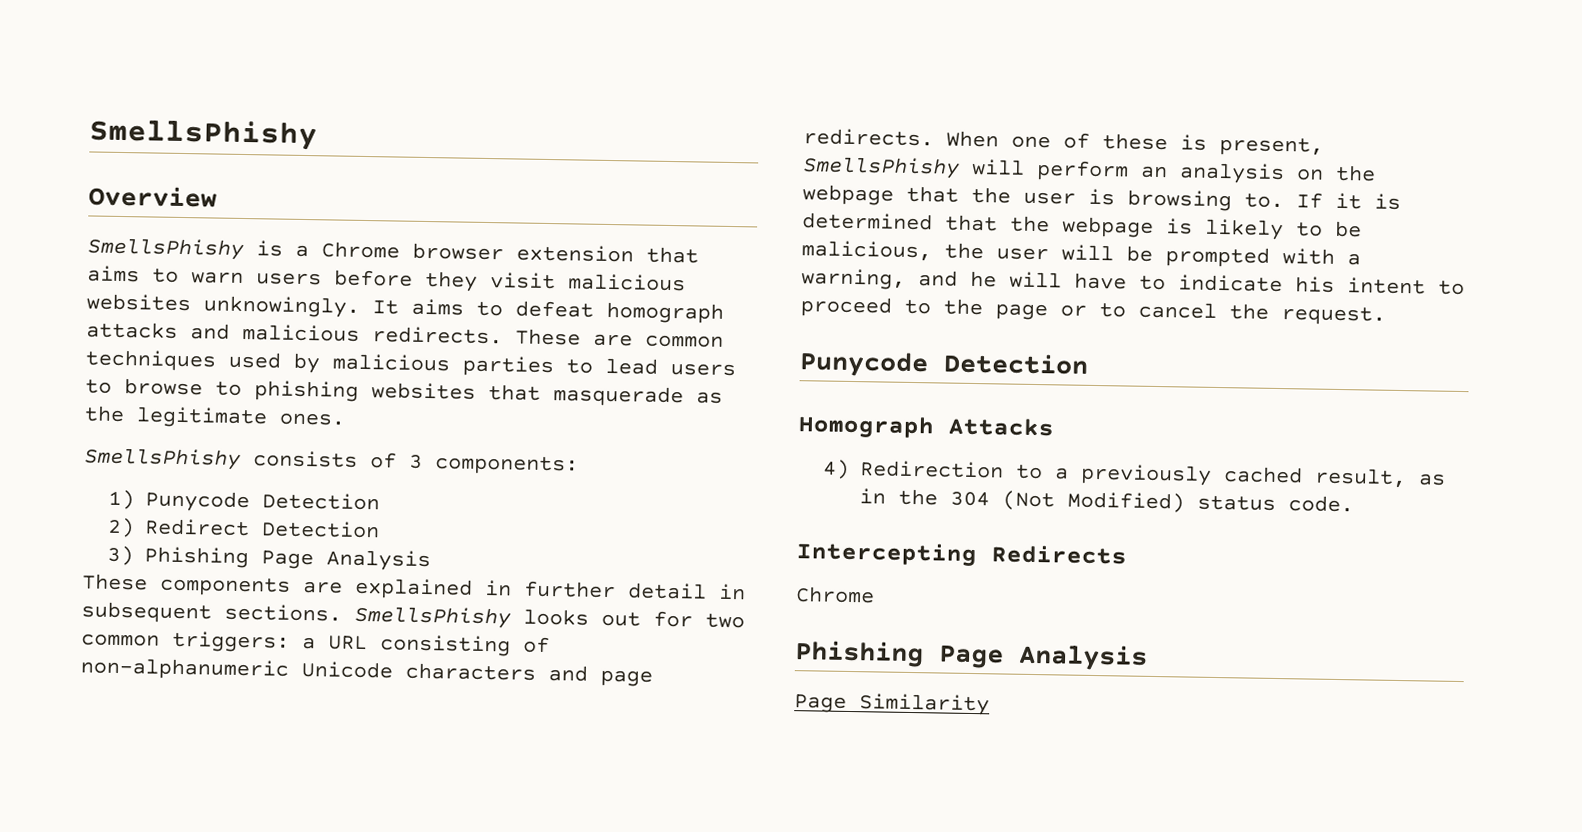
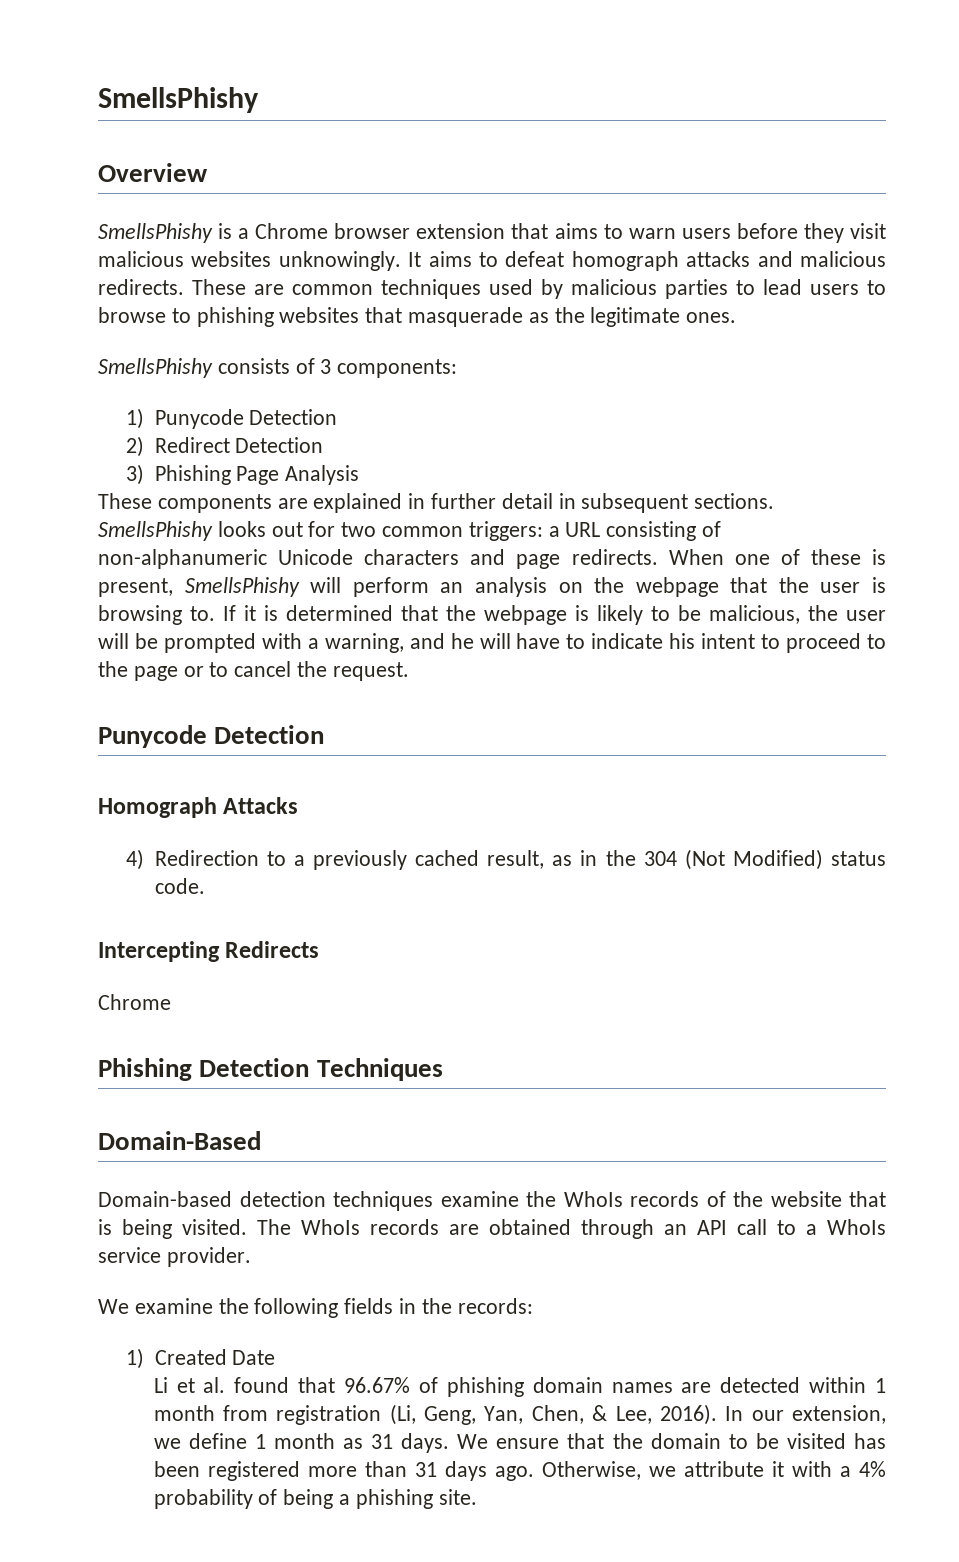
[938,643,1148,671] [794,693,990,716] Page Analysis // Page Similarity -> [199,1058,443,1081] [98,1131,261,1150] [98,1191,886,1211] [98,1219,886,1239] [98,1247,251,1267] [98,1298,533,1318] [125,1348,276,1369] [153,1377,887,1397] [153,1404,886,1425] [153,1433,886,1453] [153,1461,886,1481] [153,1489,477,1509] Detection Techniques // Domain-Based // Domain-based detection techniques examine the WhoIs records of the website that is being visited. The WhoIs records are obtained through an API call to a WhoIs service provider. // We examine the following fields in the records: // 1) Created Date // Li et al. found that 96.67% of phishing domain names are detected within 1 month from registration (Li, Geng, Yan, Chen, & Lee, 2016). In our extension, we define 1 month as 31 days. We ensure that the domain to be visited has been registered more than 31 days ago. Otherwise, we attribute it with a 4% probability of being a phishing site.

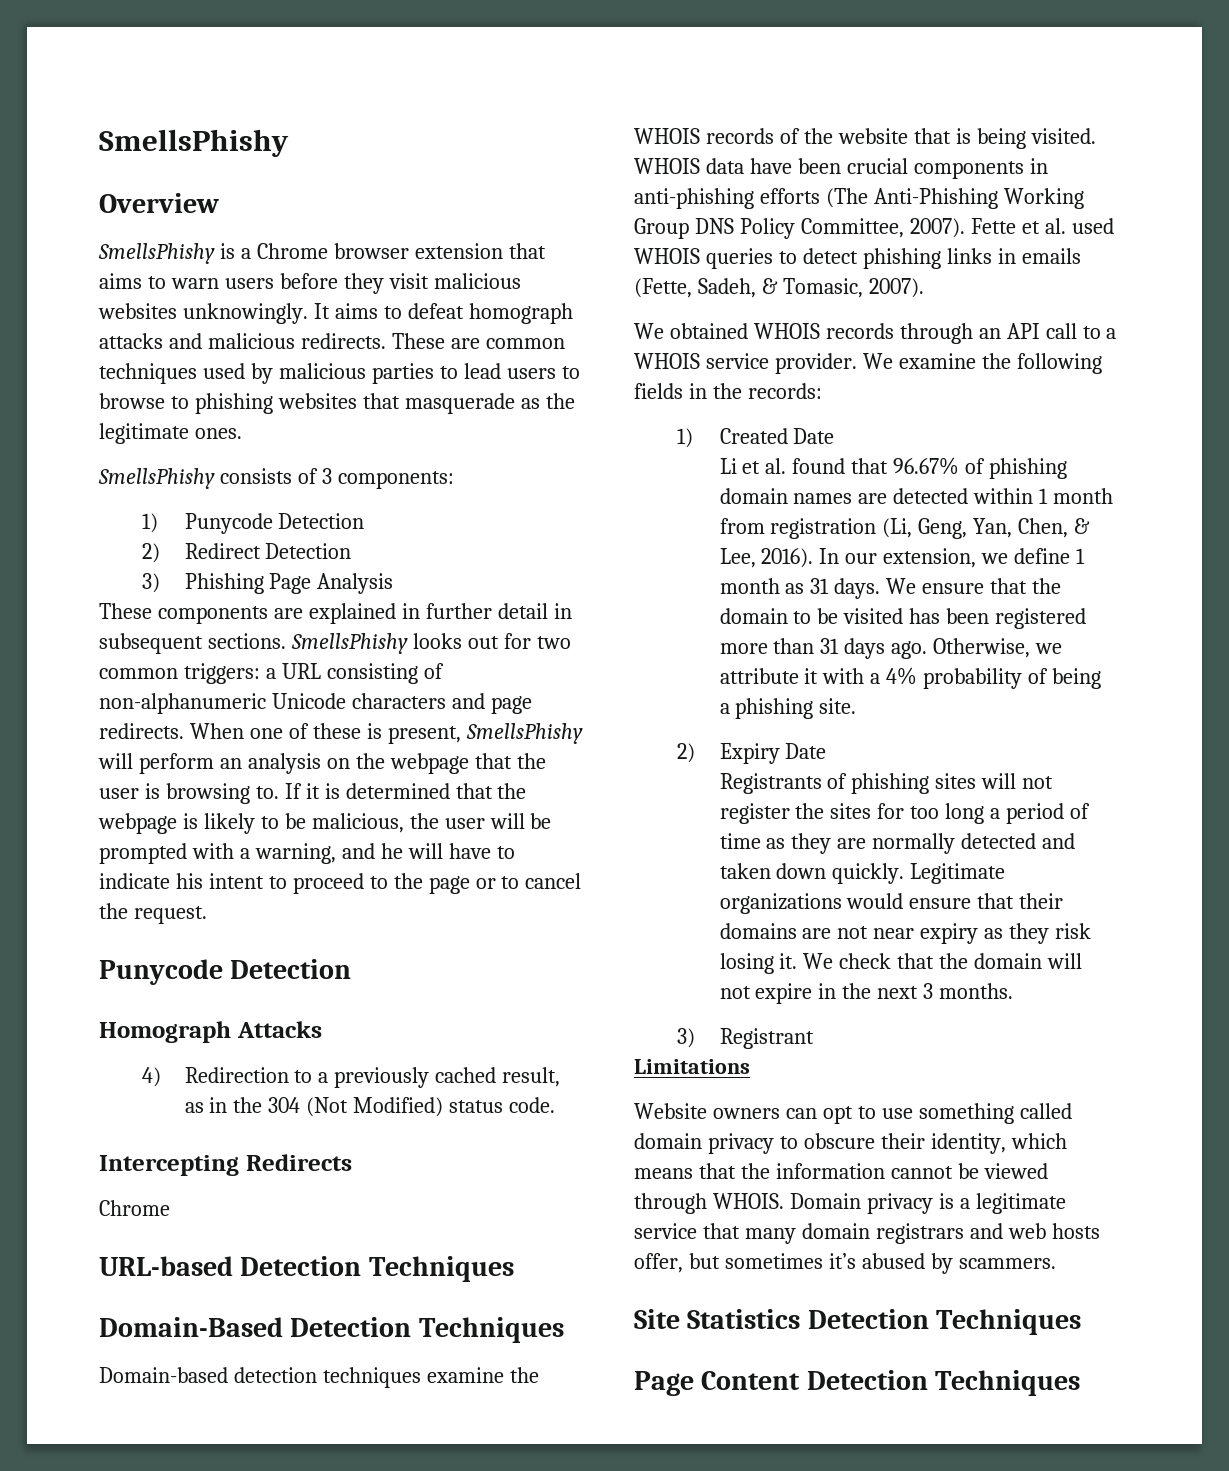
[98,1058,192,1081] Phishing -> [99,1256,233,1276] URL-based
(261, 1140) none -> [290,1317,564,1343] Detection Techniques
[563,1191,623,1207] WhoIs -> [634,128,700,144] WHOIS
[257,1219,571,1235] The WhoIs records are obtained -> [634,158,1048,179] [634,188,1084,209] [634,218,1114,239] [634,248,1081,269] [634,278,924,298] [634,323,894,339] WHOIS data have been crucial components in anti-phishing efforts (The Anti-Phishing Working Group DNS Policy Committee, 2007). Fette et al. used WHOIS queries to detect phishing links in emails (Fette, Sadeh, & Tomasic, 2007). // We obtained WHOIS records
[827,1219,886,1235] WhoIs -> [634,353,700,369] WHOIS
(251, 1257) // -> (857, 363) none
(477, 1497) none -> [676,743,827,764] [719,773,1054,794] [719,803,1091,824] [719,833,1076,854] [719,863,1006,884] [719,893,1064,914] [719,923,1092,944] [719,953,1083,974] [719,983,1014,1004] [676,1028,814,1049] [634,1059,750,1074] [634,1103,1072,1124] [634,1133,1067,1154] [634,1163,1048,1179] [634,1193,1066,1214] [634,1223,1100,1244] [634,1253,1056,1274] [634,1309,1082,1335] [634,1370,1081,1396] // 2) Expiry Date // Registrants of phishing sites will not register the sites for too long a period of time as they are normally detected and taken down quickly. Legitimate organizations would ensure that their domains are not near expiry as they risk losing it. We check that the domain will not expire in the next 3 months. // 3) Registrant // Limitations // Website owners can opt to use something called domain privacy to obscure their identity, which means that the information cannot be viewed through WHOIS. Domain privacy is a legitimate service that many domain registrars and web hosts offer, but sometimes it’s abused by scammers. // Site Statistics Detection Techniques // Page Content Detection Techniques

